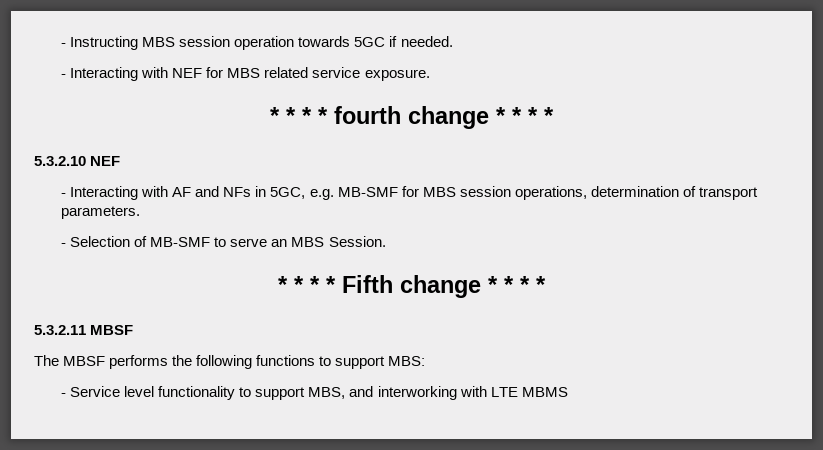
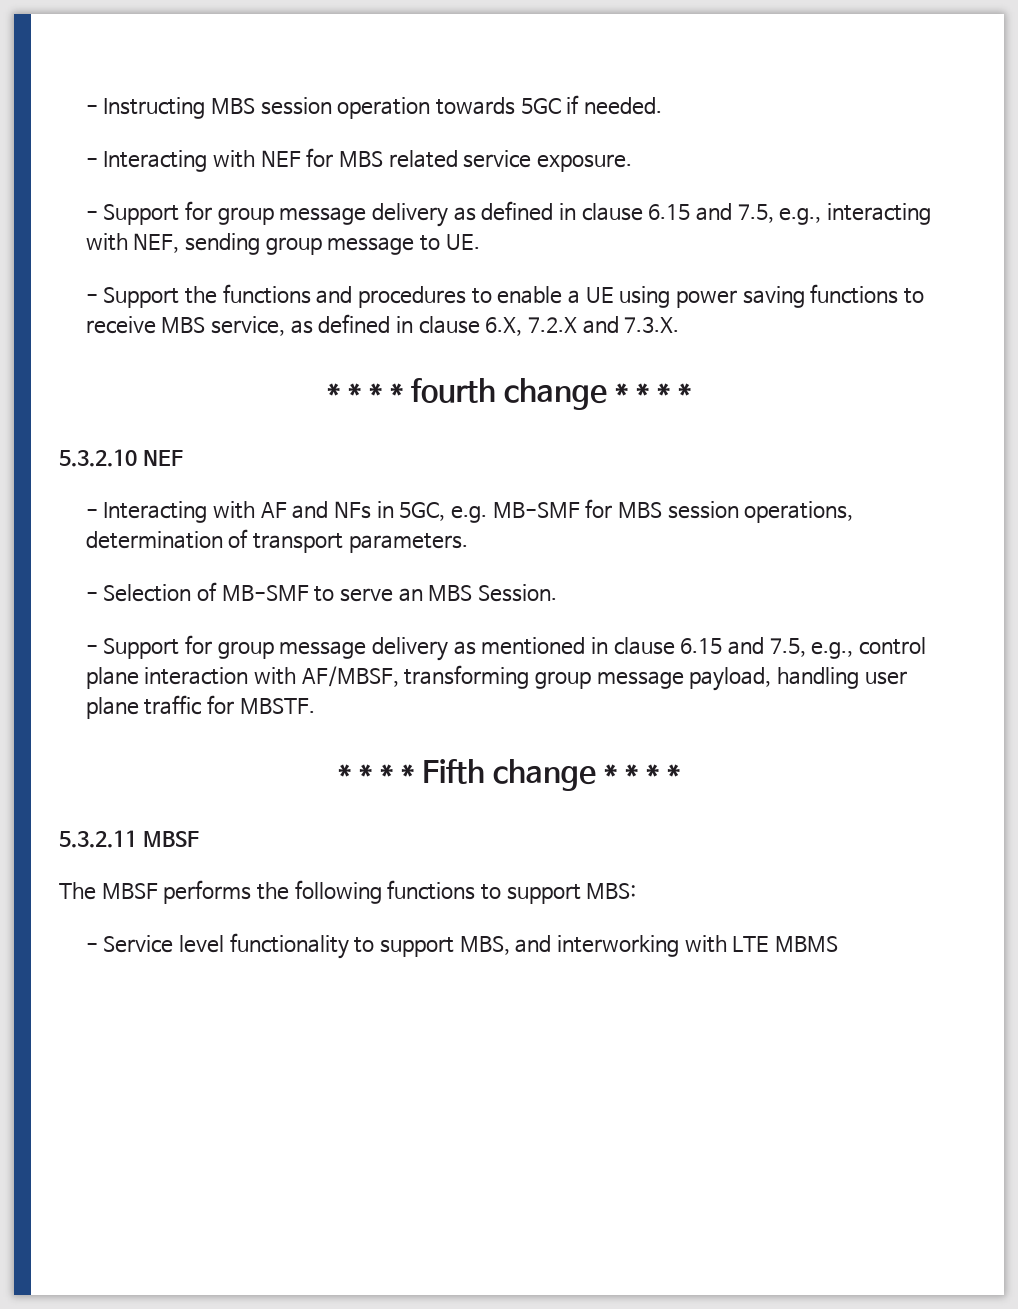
(430, 75) none -> [85,201,931,227] [85,233,480,255] [85,284,925,308] [85,314,680,336] // - Support for group message delivery as defined in clause 6.15 and 7.5, e.g., interacting with NEF, sending group message to UE. // - Support the functions and procedures to enable a UE using power saving functions to receive MBS service, as defined in clause 6.X, 7.2.X and 7.3.X.
(386, 241) none -> [85,635,926,661] [85,665,907,691] [85,695,315,719] // - Support for group message delivery as mentioned in clause 6.15 and 7.5, e.g., control plane interaction with AF/MBSF, transforming group message payload, handling user plane traffic for MBSTF.

